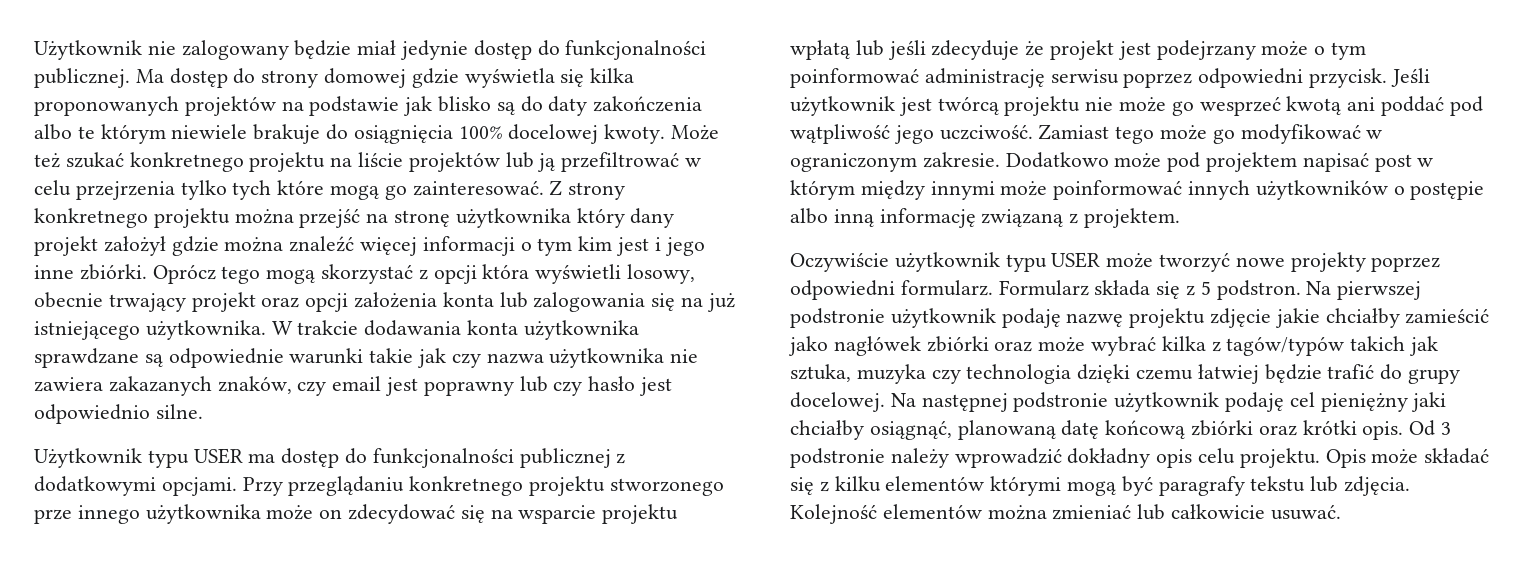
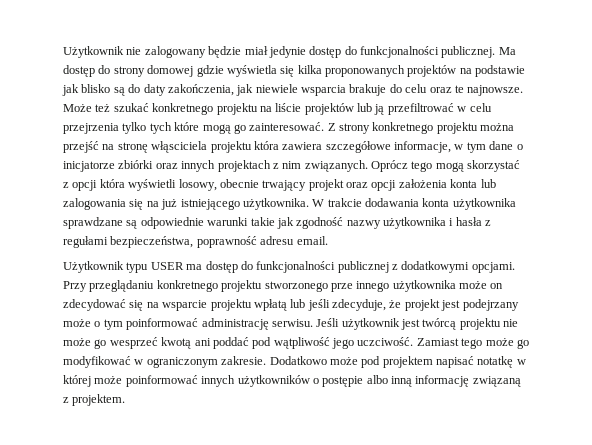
[593,96,703,112] [34,124,666,144] zakończenia albo te którym niewiele brakuje do osiągnięcia 100% docelowej kwoty. -> [167,84,524,96] zakończenia, jak niewiele wsparcia brakuje do celu oraz te najnowsze.
[455,208,675,228] [34,236,705,256] [34,264,147,280] użytkownika który dany projekt założył gdzie można znaleźć więcej informacji o tym kim jest i jego inne zbiórki. -> [151,141,523,153] [63,160,368,172] włąsciciela projektu która zawiera szczegółowe informacje, w tym dane o inicjatorze zbiórki oraz innych projektach z nim związanych.
[451,348,699,368] [34,376,673,396] [34,404,203,424] czy nazwa użytkownika nie zawiera zakazanych znaków, czy email jest poprawny lub czy hasło jest odpowiednio silne. -> [296,217,492,229] [63,236,328,248] zgodność nazwy użytkownika i hasła z regułami bezpieczeństwa, poprawność adresu email.
[931,40,1020,60] zdecyduje -> [332,299,386,311] zdecyduje,
[1050,68,1388,88] serwisu poprzez odpowiedni przycisk. -> [271,319,313,327] serwisu.
[1374,154,1434,172] [790,180,995,200] post w którym między innymi -> [477,356,526,368] [63,375,91,387] notatkę w której
[790,252,1441,272] [790,280,1422,300] [790,308,1490,328] [788,336,1439,356] [790,364,1461,384] [790,392,1447,412] [790,420,1452,440] [790,448,1490,468] [790,476,1411,496] [790,504,1341,524] // Oczywiście użytkownik typu USER może tworzyć nowe projekty poprzez odpowiedni formularz. Formularz składa się z 5 podstron. Na pierwszej podstronie użytkownik podaję nazwę projektu zdjęcie jakie chciałby zamieścić jako nagłówek zbiórki oraz może wybrać kilka z tagów/typów takich jak sztuka, muzyka czy technologia dzięki czemu łatwiej będzie trafić do grupy docelowej. Na następnej podstronie użytkownik podaję cel pieniężny jaki chciałby osiągnąć, planowaną datę końcową zbiórki oraz krótki opis. Od 3 podstronie należy wprowadzić dokładny opis celu projektu. Opis może składać się z kilku elementów którymi mogą być paragrafy tekstu lub zdjęcia. Kolejność elementów można zmieniać lub całkowicie usuwać. -> (126, 400) none

